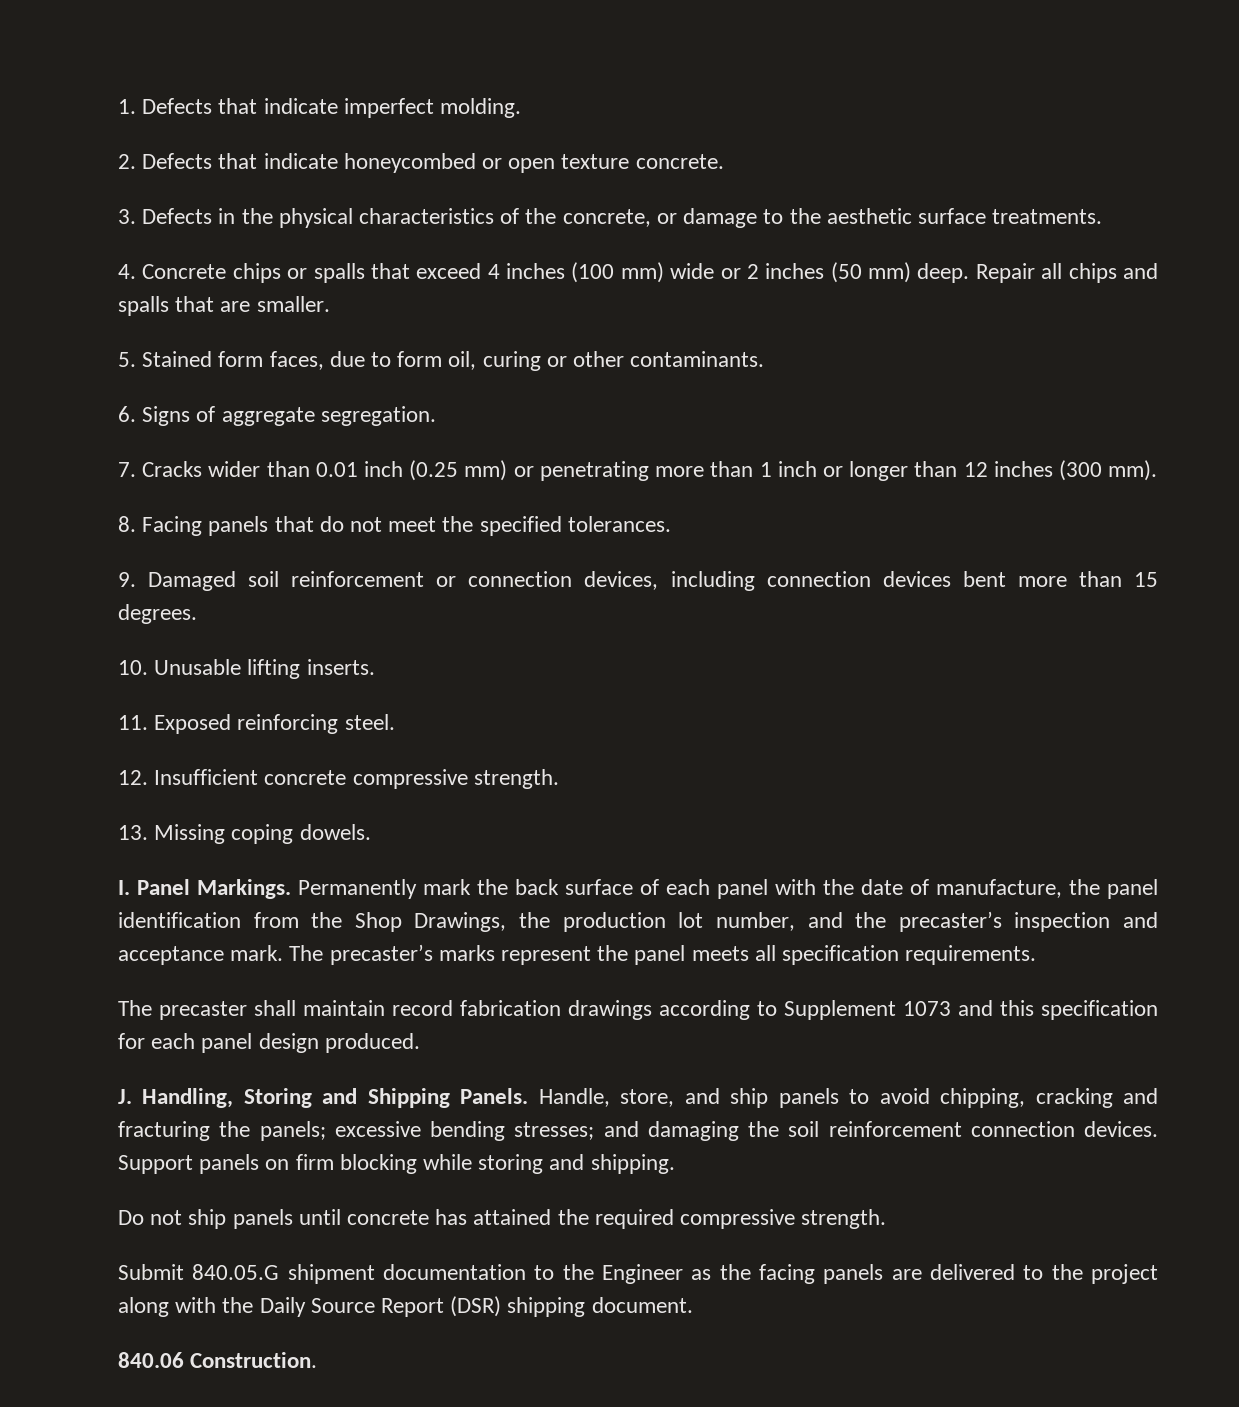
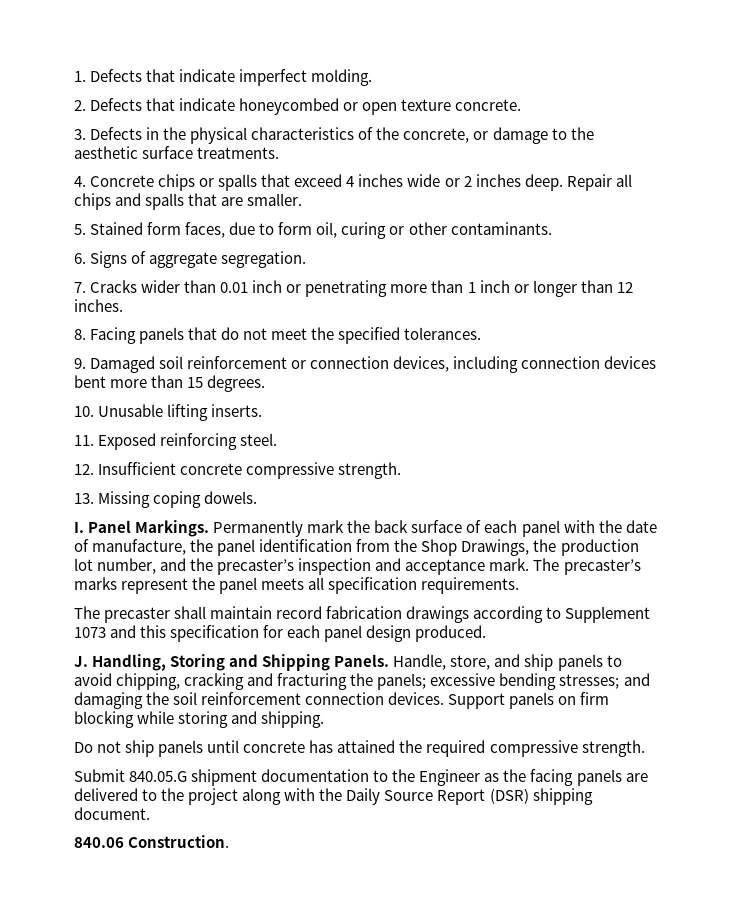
[571,262,664,283] (100 mm) -> (404, 180) none
[830,262,912,283] (50 mm) -> (521, 180) none
[409,460,508,481] (0.25 mm) -> (283, 286) none
[993,460,1158,481] inches (300 mm). -> [74,299,123,312] inches.

